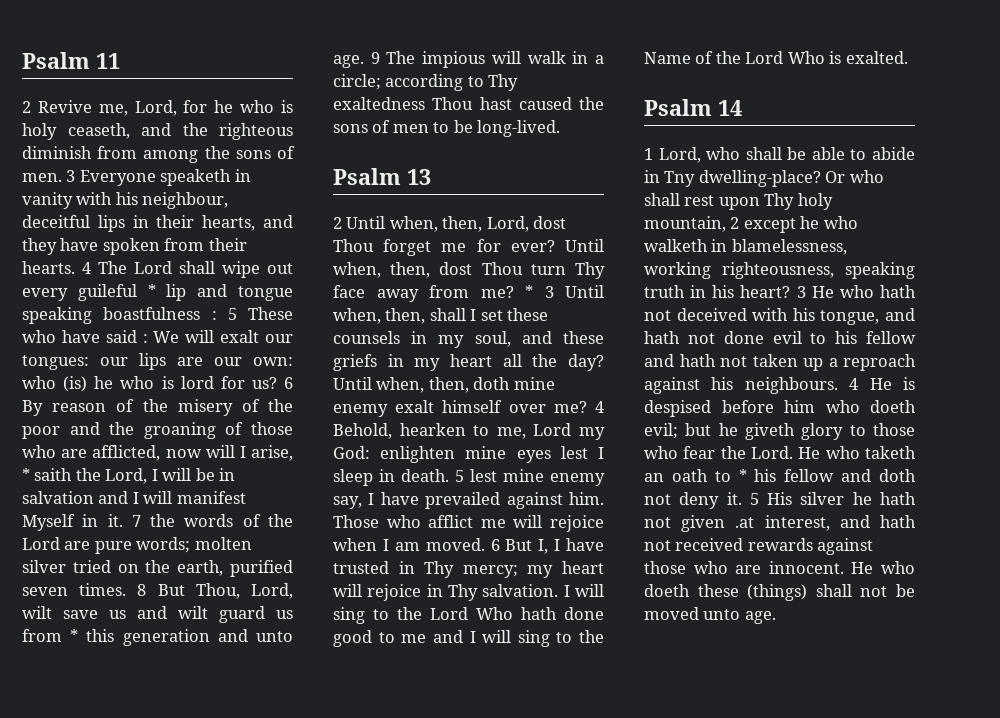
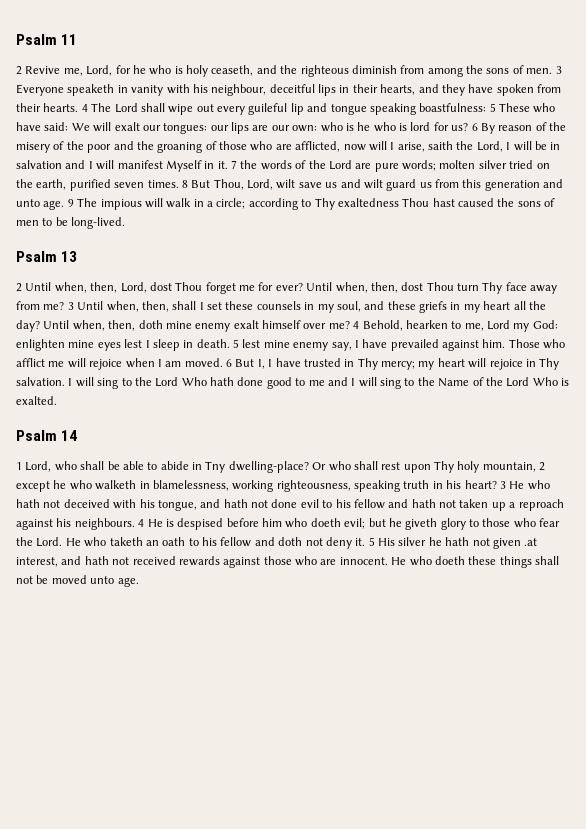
[147,284,156,297] * -> (288, 109) none
[103,307,217,320] boastfulness : -> [419,103,487,112] boastfulness:
[105,330,148,343] said : -> [44,122,69,131] said:
[63,376,88,392] (is) -> [345,123,354,131] is
[22,468,30,481] * -> (425, 147) none
[70,629,79,642] * -> (459, 183) none
[525,285,533,298] * -> (65, 306) none
[738,469,747,482] * -> (199, 542) none
[747,584,808,601] (things) -> [499,556,532,568] things

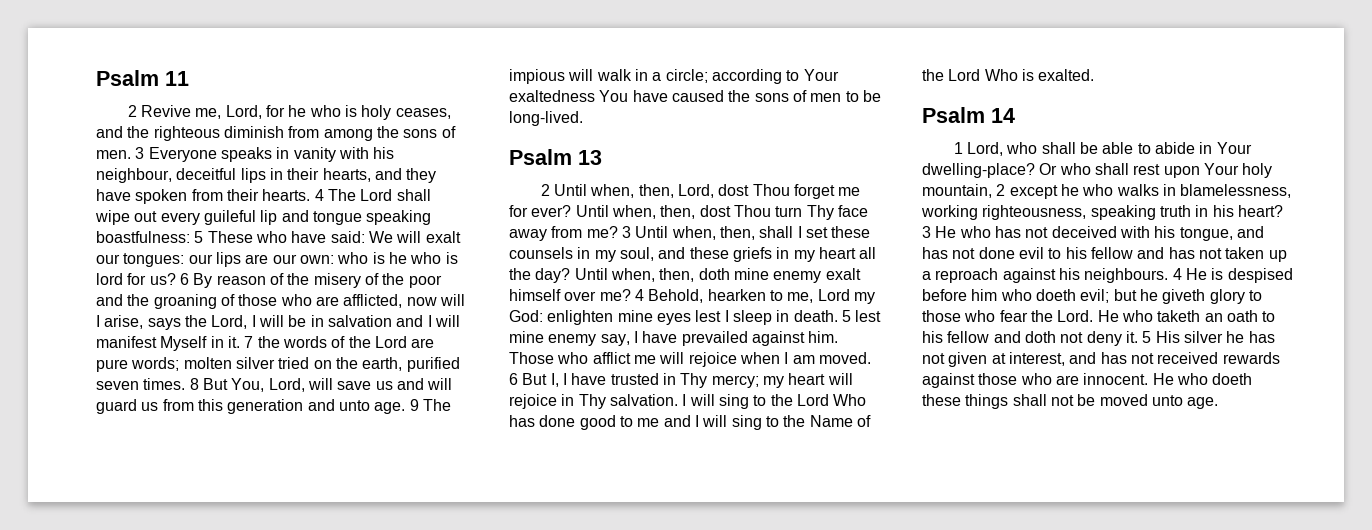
[211,65,254,76] ceaseth, -> [395,108,451,119] ceases,
[67,84,115,96] speaketh -> [220,147,272,162] speaks
[428,141,453,150] saith -> [147,318,181,330] says
[213,179,296,190] Thou, Lord, wilt -> [231,378,333,392] You, Lord, will
[363,179,383,189] wilt -> [427,378,453,390] will
[314,198,455,210] Thy exaltedness Thou hast -> [803,69,839,81] [509,90,668,102] Your exaltedness You have
[210,377,234,386] hath -> [509,415,535,427] has
[205,461,226,473] Tny -> [1216,142,1252,154] Your
[434,461,454,473] Thy -> [1203,163,1239,175] Your
[95,480,137,490] walketh -> [1116,184,1159,196] walks
[16,499,40,508] hath -> [994,226,1021,238] has
[223,499,248,508] hath -> [922,247,948,259] has
[411,499,436,508] hath -> [1168,247,1195,259] has
[445,537,470,546] hath -> [1248,331,1275,343] has
[524,538,538,546] .at -> [991,353,1006,364] at
[84,556,109,565] hath -> [1100,352,1127,364] has

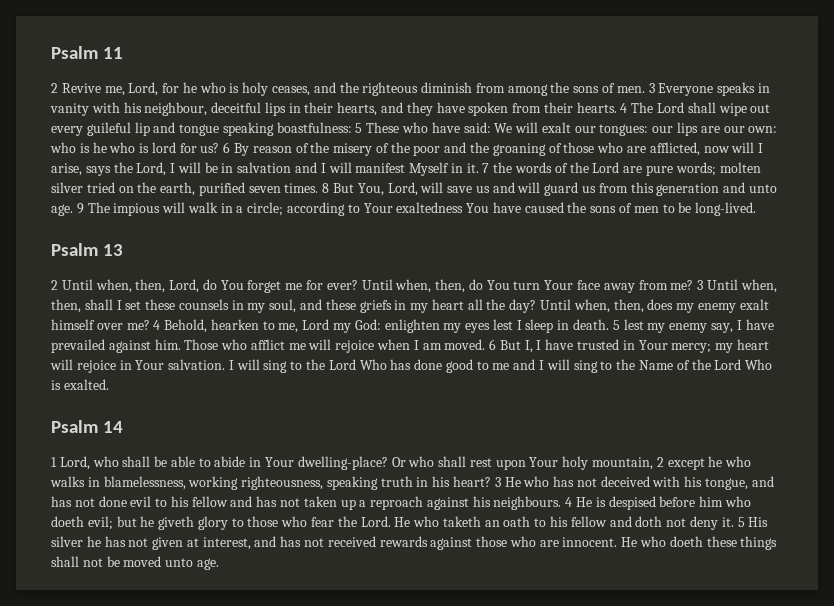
[718,184,790,196] dost Thou -> [202,279,244,290] do You
[699,205,834,220] dost Thou turn Thy -> [468,279,574,290] do You turn Your
[698,268,769,280] doth mine -> [647,299,695,313] does my
[617,310,653,322] mine -> [443,323,462,333] my
[509,331,544,343] mine -> [647,323,666,333] my
[680,373,708,388] Thy -> [638,340,668,350] Your
[578,394,606,409] Thy -> [135,360,165,370] Your

